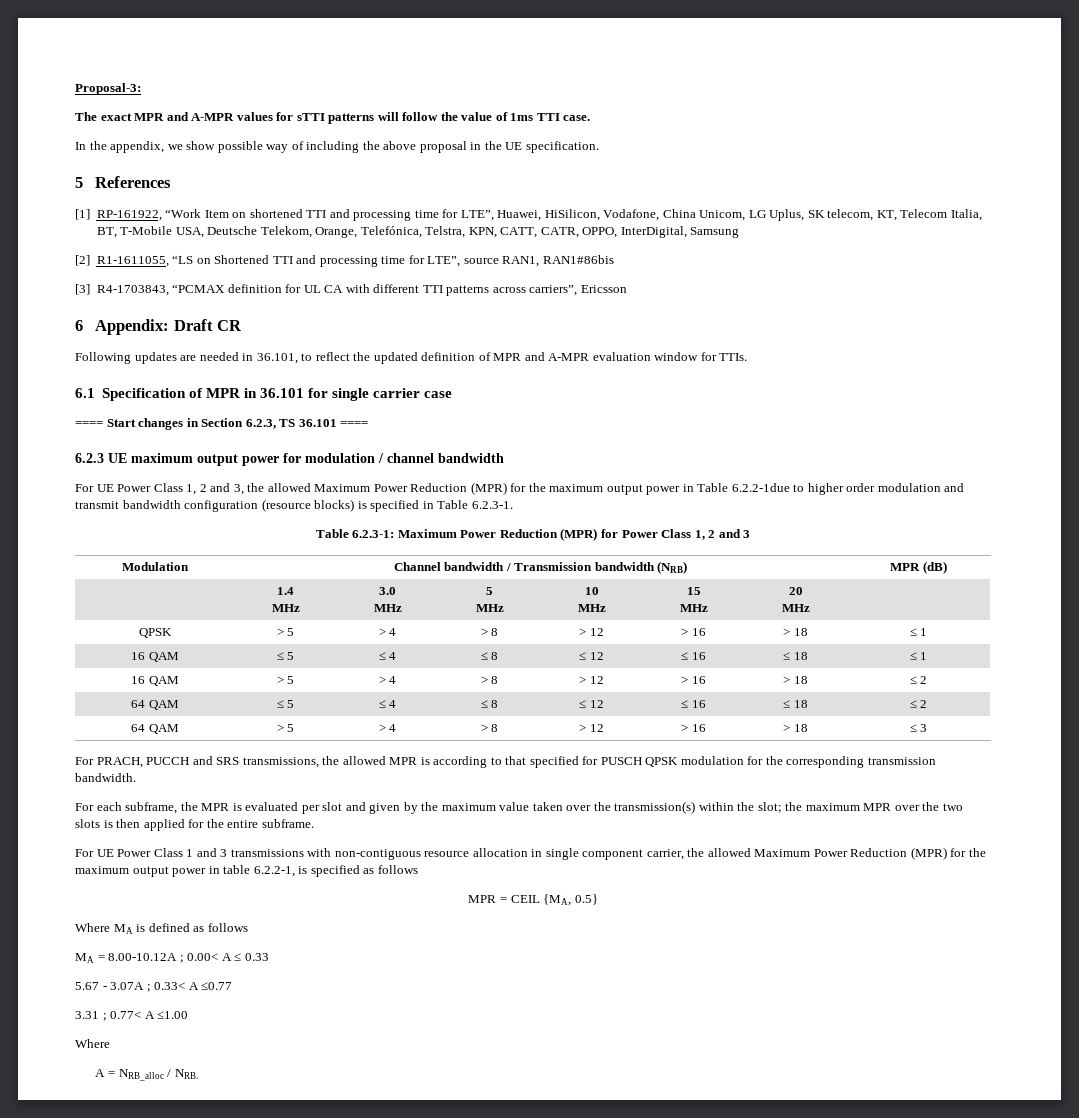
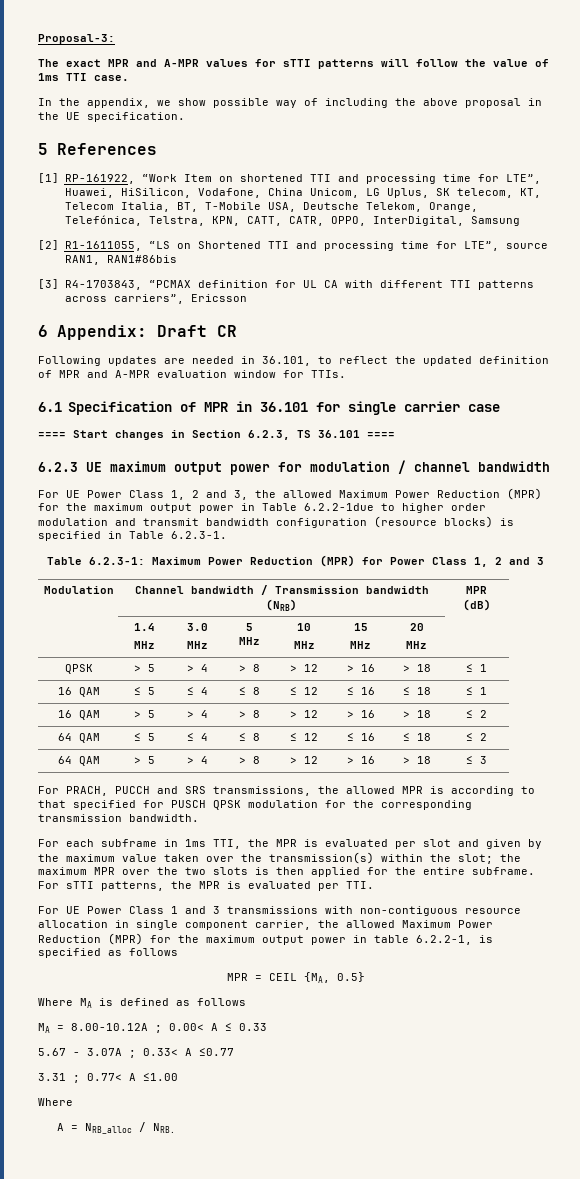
[125,802,178,814] subframe, -> [101,839,241,849] subframe in 1ms TTI,
(314, 823) none -> [38,881,374,891] For sTTI patterns, the MPR is evaluated per TTI.

